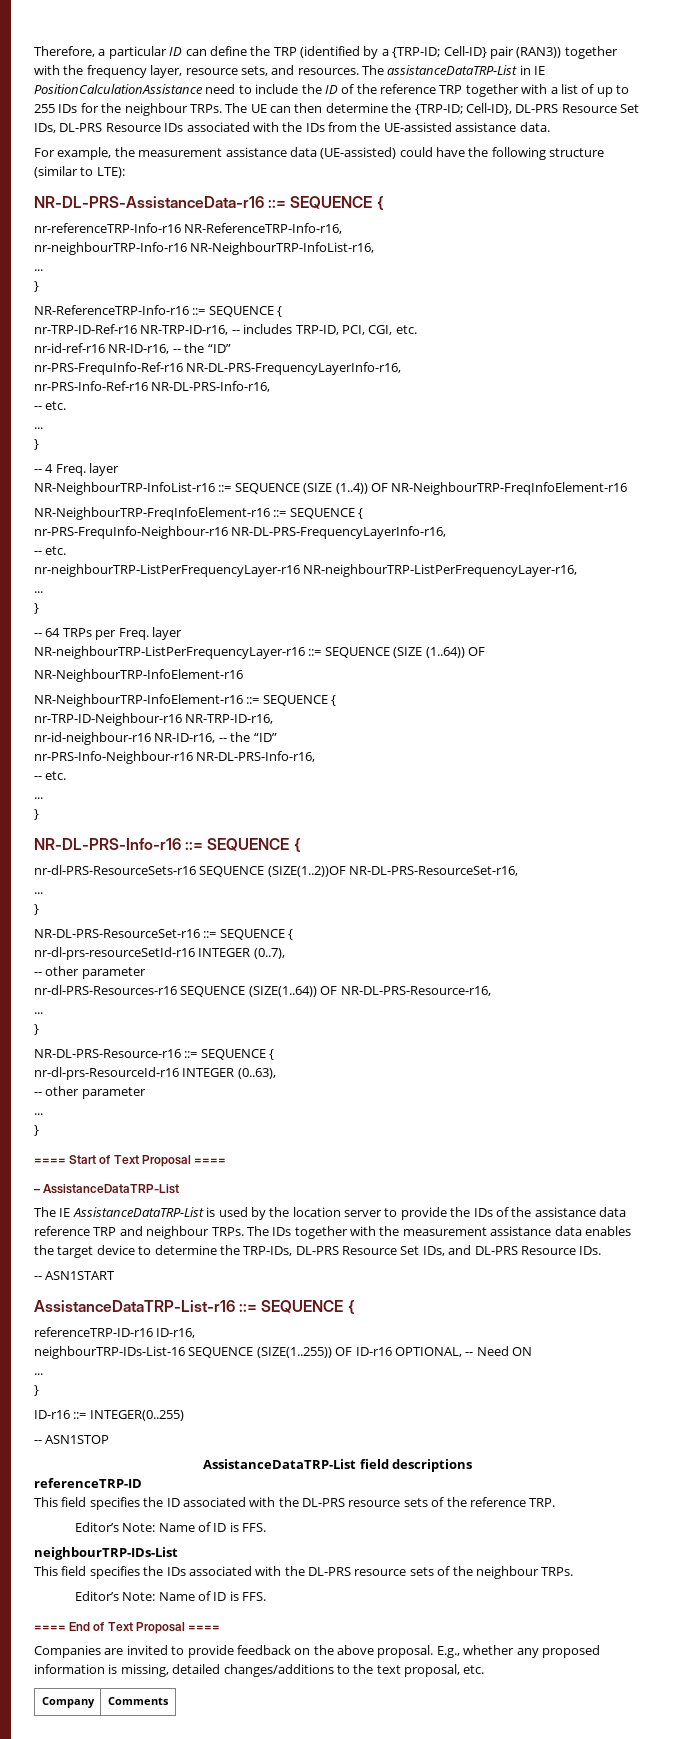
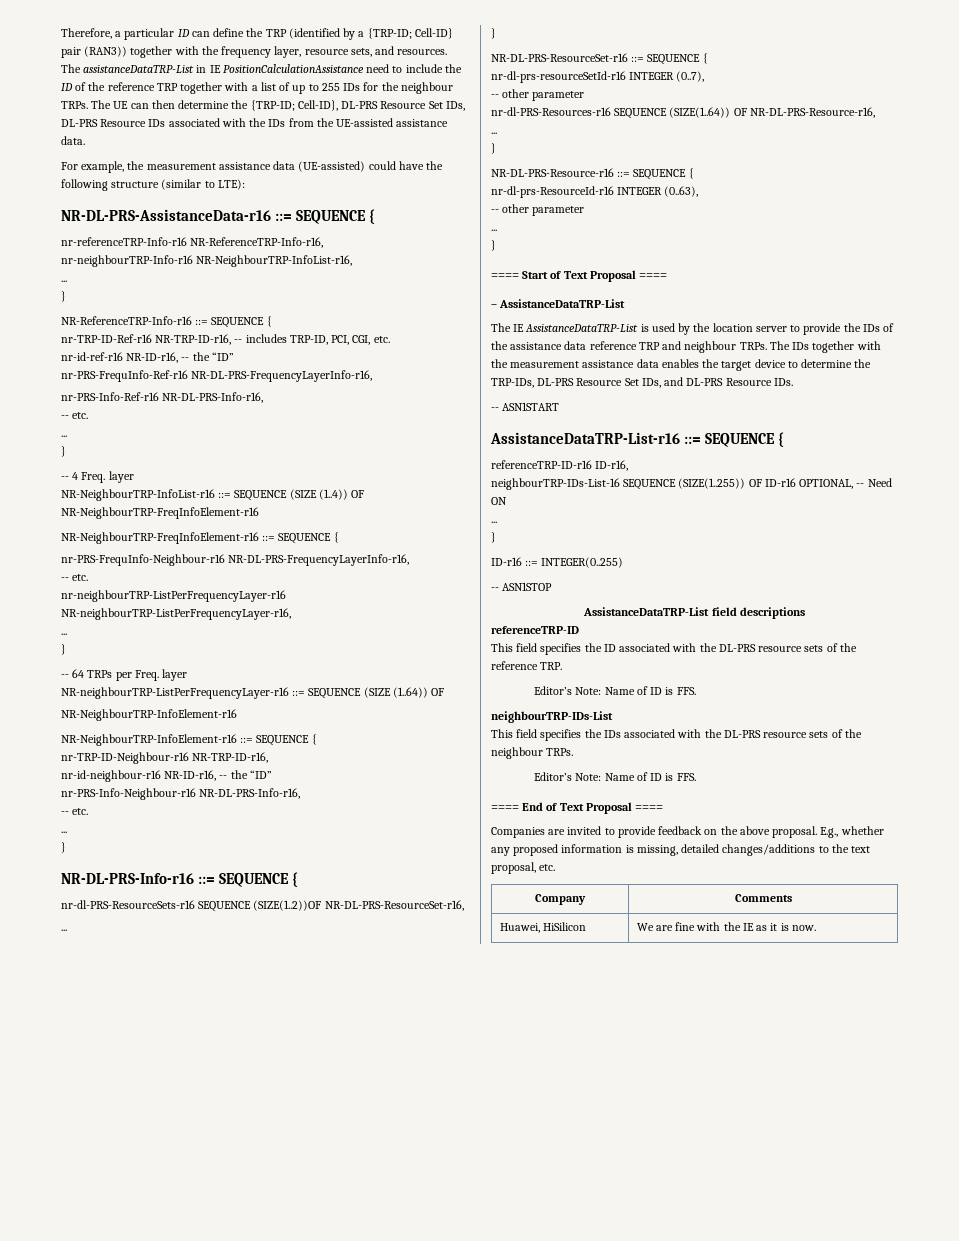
(169, 1701) none -> [499,922,586,933] [636,922,816,931] // Huawei, HiSilicon | We are fine with the IE as it is now.

